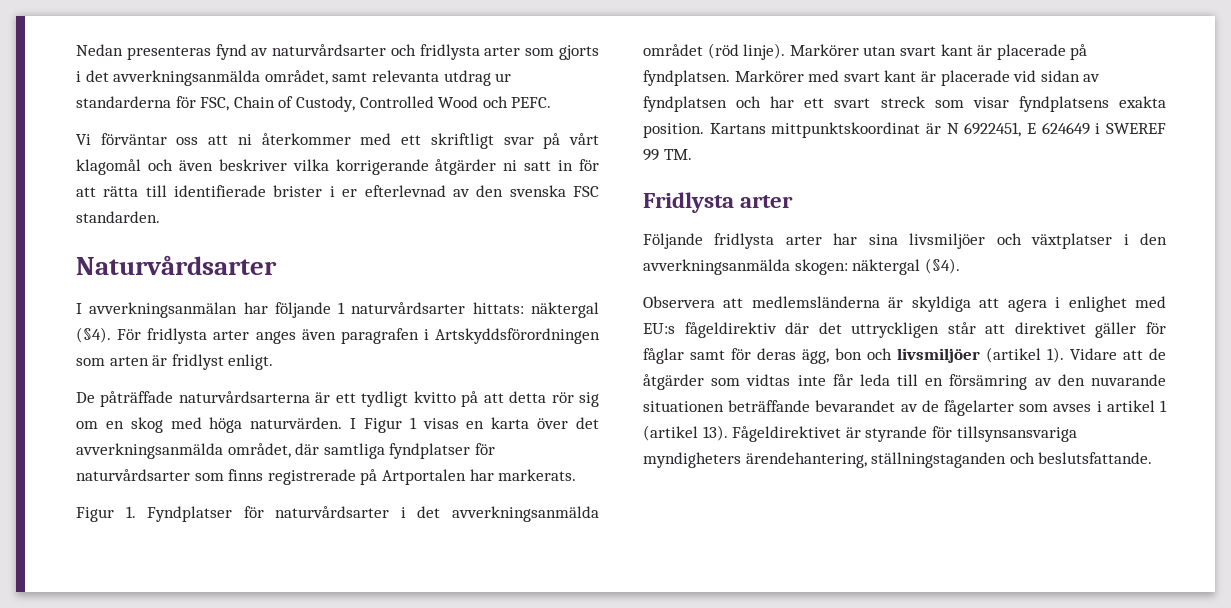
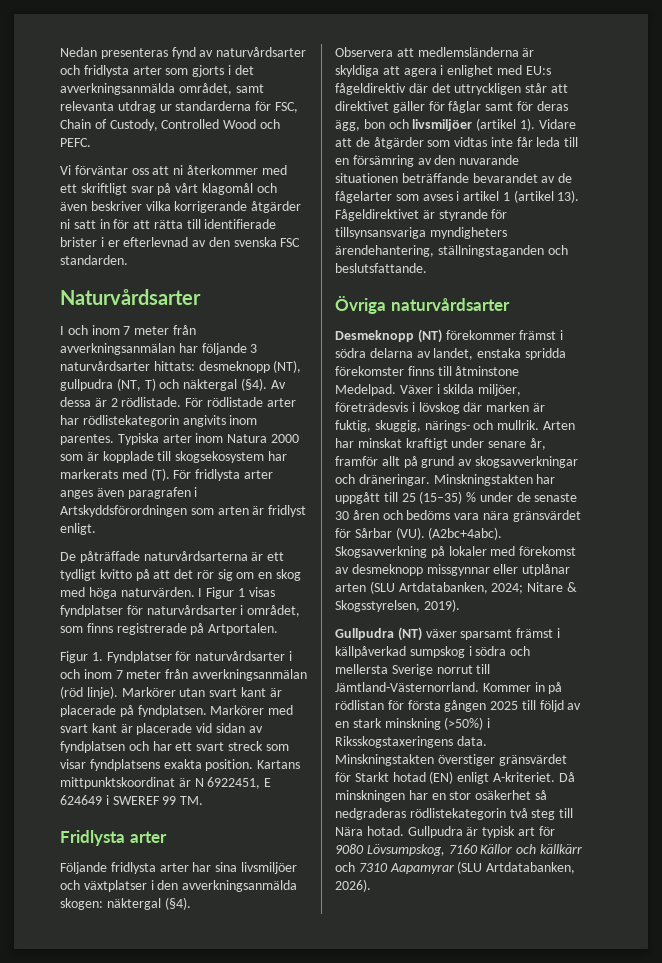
(82, 308) none -> [67,325,196,335] och inom 7 meter från
[338,302,346,314] 1 -> [250,344,258,353] 3
[531,302,599,318] [76,327,111,343] näktergal (§4). -> [198,360,302,373] [60,378,286,391] [60,397,296,407] [60,415,258,427] [60,433,299,445] [60,451,287,463] [60,468,170,481] desmeknopp (NT), gullpudra (NT, T) och näktergal (§4). Av dessa är 2 rödlistade. För rödlistade arter har rödlistekategorin angivits inom parentes. Typiska arter inom Natura 2000 som är kopplade till skogsekosystem har markerats med (T).
[509,391,547,403] detta -> [174,569,194,579] det
[466,417,600,429] [76,443,385,459] en karta över det avverkningsanmälda området, där samtliga -> (275, 592) none
(190, 475) none -> [240,605,301,617] i området,
[381,469,577,485] Artportalen har markerats. -> [208,623,279,635] Artportalen.
[417,506,599,522] [643,44,703,56] det avverkningsanmälda området -> [60,669,307,681] och inom 7 meter från avverkningsanmälan
(1153, 458) none -> [335,296,510,314] [335,329,564,343] [335,348,566,360] [335,366,520,376] [335,384,522,396] [335,402,545,414] [335,420,575,432] [335,438,546,450] [335,456,578,468] [335,474,556,486] [335,491,578,504] [335,510,581,522] [335,527,503,540] [335,546,577,558] [335,564,571,576] [335,581,577,594] [335,599,460,612] [335,627,560,641] [335,646,531,658] [335,664,491,676] [335,682,563,694] [335,700,582,712] [335,717,491,730] [335,736,487,748] [335,754,567,766] [335,771,575,784] [335,790,547,802] [335,808,574,820] [335,826,555,838] [335,844,582,856] [335,861,576,874] [335,879,371,892] // Övriga naturvårdsarter // Desmeknopp (NT) förekommer främst i södra delarna av landet, enstaka spridda förekomster finns till åtminstone Medelpad. Växer i skilda miljöer, företrädesvis i lövskog där marken är fuktig, skuggig, närings- och mullrik. Arten har minskat kraftigt under senare år, framför allt på grund av skogsavverkningar och dräneringar. Minskningstakten har uppgått till 25 (15–35) % under de senaste 30 åren och bedöms vara nära gränsvärdet för Sårbar (VU). (A2bc+4abc). Skogsavverkning på lokaler med förekomst av desmeknopp missgynnar eller utplånar arten (SLU Artdatabanken, 2024; Nitare & Skogsstyrelsen, 2019). // Gullpudra (NT) växer sparsamt främst i källpåverkad sumpskog i södra och mellersta Sverige norrut till Jämtland-Västernorrland. Kommer in på rödlistan för första gången 2025 till följd av en stark minskning (>50%) i Riksskogstaxeringens data. Minskningstakten överstiger gränsvärdet för Starkt hotad (EN) enligt A-kriteriet. Då minskningen har en stor osäkerhet så nedgraderas rödlistekategorin två steg till Nära hotad. Gullpudra är typisk art för 9080 Lövsumpskog, 7160 Källor och källkärr och 7310 Aapamyrar (SLU Artdatabanken, 2026).

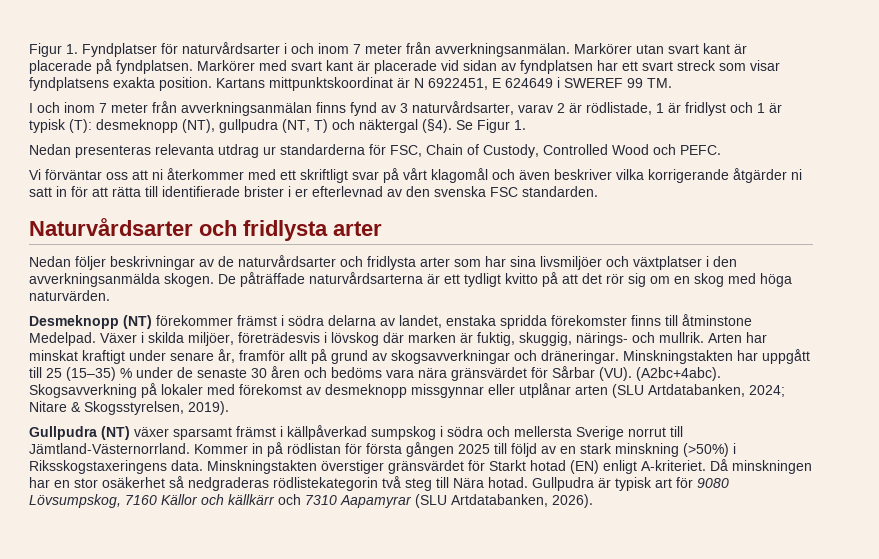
[60,47,307,59] [60,65,254,77] [60,83,264,95] Nedan presenteras fynd av naturvårdsarter och fridlysta arter som gjorts i det avverkningsanmälda området, samt -> [29,42,747,57] [29,59,780,74] [29,77,672,91] [29,101,782,116] [29,119,526,133] [29,144,151,158] Figur 1. Fyndplatser för naturvårdsarter i och inom 7 meter från avverkningsanmälan. Markörer utan svart kant är placerade på fyndplatsen. Markörer med svart kant är placerade vid sidan av fyndplatsen har ett svart streck som visar fyndplatsens exakta position. Kartans mittpunktskoordinat är N 6922451, E 624649 i SWEREF 99 TM. // I och inom 7 meter från avverkningsanmälan finns fynd av 3 naturvårdsarter, varav 2 är rödlistade, 1 är fridlyst och 1 är typisk (T): desmeknopp (NT), gullpudra (NT, T) och näktergal (§4). Se Figur 1. // Nedan presenteras
[60,325,196,335] [60,343,258,355] [60,360,302,373] [60,378,286,391] [60,397,296,407] [60,415,258,427] [60,433,299,445] [60,451,287,463] [60,468,273,481] [60,487,198,499] [60,505,307,517] [60,523,96,535] // I och inom 7 meter från avverkningsanmälan har följande 3 naturvårdsarter hittats: desmeknopp (NT), gullpudra (NT, T) och näktergal (§4). Av dessa är 2 rödlistade. För rödlistade arter har rödlistekategorin angivits inom parentes. Typiska arter inom Natura 2000 som är kopplade till skogsekosystem har markerats med (T). För fridlysta arter anges även paragrafen i Artskyddsförordningen som arten är fridlyst enligt. // -> [199,220,382,241] [29,255,737,270] [29,273,214,287] och fridlysta arter // Nedan följer beskrivningar av de naturvårdsarter och fridlysta arter som har sina livsmiljöer och växtplatser i den avverkningsanmälda skogen.
[198,587,275,599] [60,605,301,617] [60,623,279,635] [60,651,292,663] [60,669,307,681] [60,686,282,699] [60,705,294,717] [60,723,263,735] [60,741,289,753] [60,759,301,771] [60,777,272,789] [60,795,204,805] [60,830,167,846] [60,862,297,874] [60,880,298,892] [60,897,191,910] [335,47,535,57] [335,65,551,77] [335,83,568,95] [335,101,568,113] [335,118,576,131] [335,137,579,149] [335,155,520,167] [335,173,573,183] [335,190,580,203] [335,209,508,221] [335,227,507,239] [335,245,568,257] [335,263,427,273] [335,296,510,314] I Figur 1 visas fyndplatser för naturvårdsarter i området, som finns registrerade på Artportalen. // Figur 1. Fyndplatser för naturvårdsarter i och inom 7 meter från avverkningsanmälan (röd linje). Markörer utan svart kant är placerade på fyndplatsen. Markörer med svart kant är placerade vid sidan av fyndplatsen och har ett svart streck som visar fyndplatsens exakta position. Kartans mittpunktskoordinat är N 6922451, E 624649 i SWEREF 99 TM. // Fridlysta arter // Följande fridlysta arter har sina livsmiljöer och växtplatser i den avverkningsanmälda skogen: näktergal (§4). // Observera att medlemsländerna är skyldiga att agera i enlighet med EU:s fågeldirektiv där det uttryckligen står att direktivet gäller för fåglar samt för deras ägg, bon och livsmiljöer (artikel 1). Vidare att de åtgärder som vidtas inte får leda till en försämring av den nuvarande situationen beträffande bevarandet av de fågelarter som avses i artikel 1 (artikel 13). Fågeldirektivet är styrande för tillsynsansvariga myndigheters ärendehantering, ställningstaganden och beslutsfattande. // Övriga naturvårdsarter -> (110, 295) none

